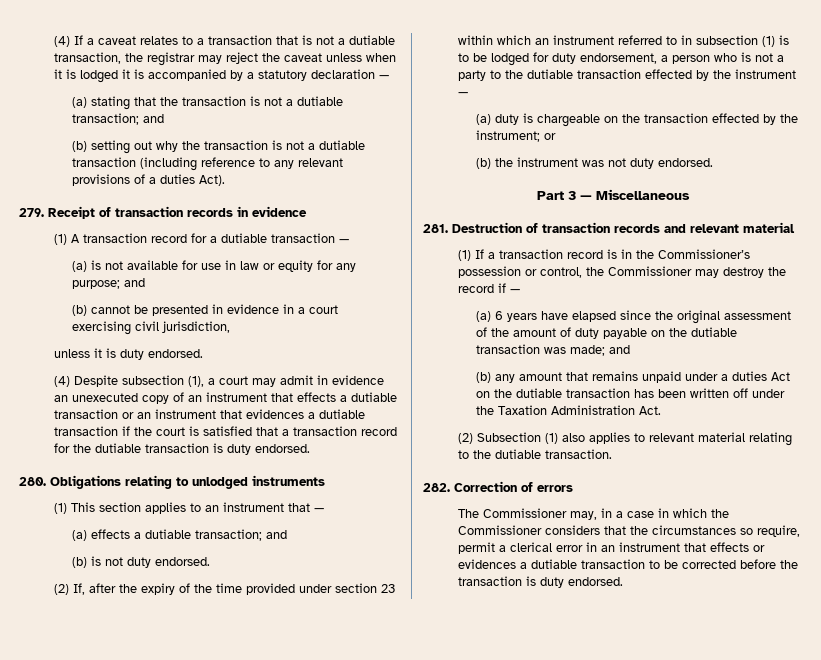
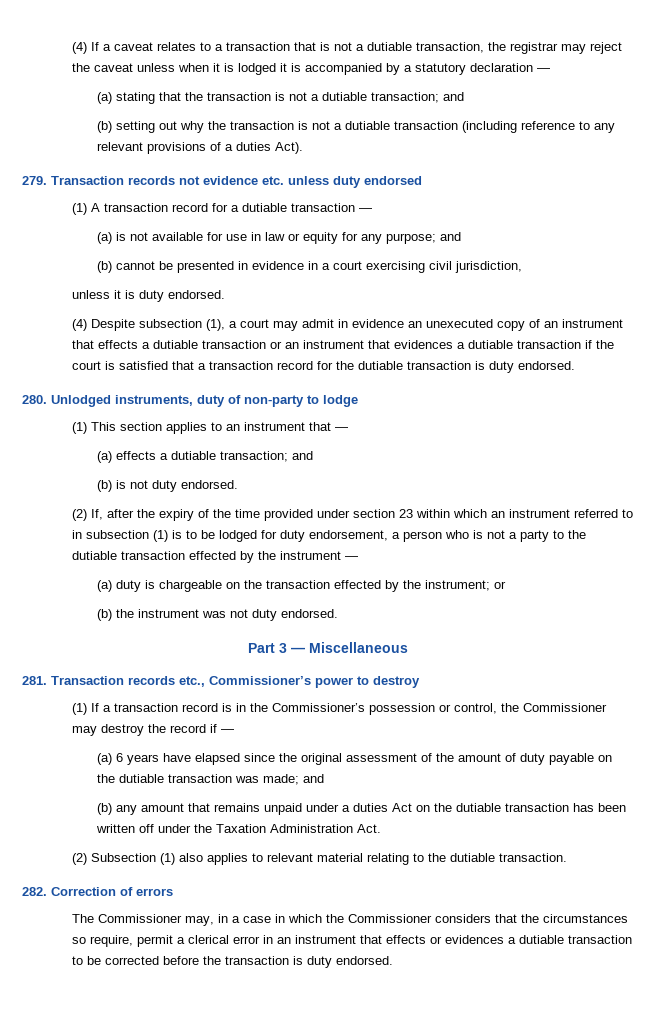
[48,206,307,219] Receipt of transaction records in evidence -> [51,176,422,188] Transaction records not evidence etc. unless duty endorsed
[50,475,325,489] Obligations relating to unlodged instruments -> [51,395,358,407] Unlodged instruments, duty of non-party to lodge
[452,222,795,233] Destruction of transaction records and relevant material -> [51,676,420,688] Transaction records etc., Commissioner’s power to destroy

